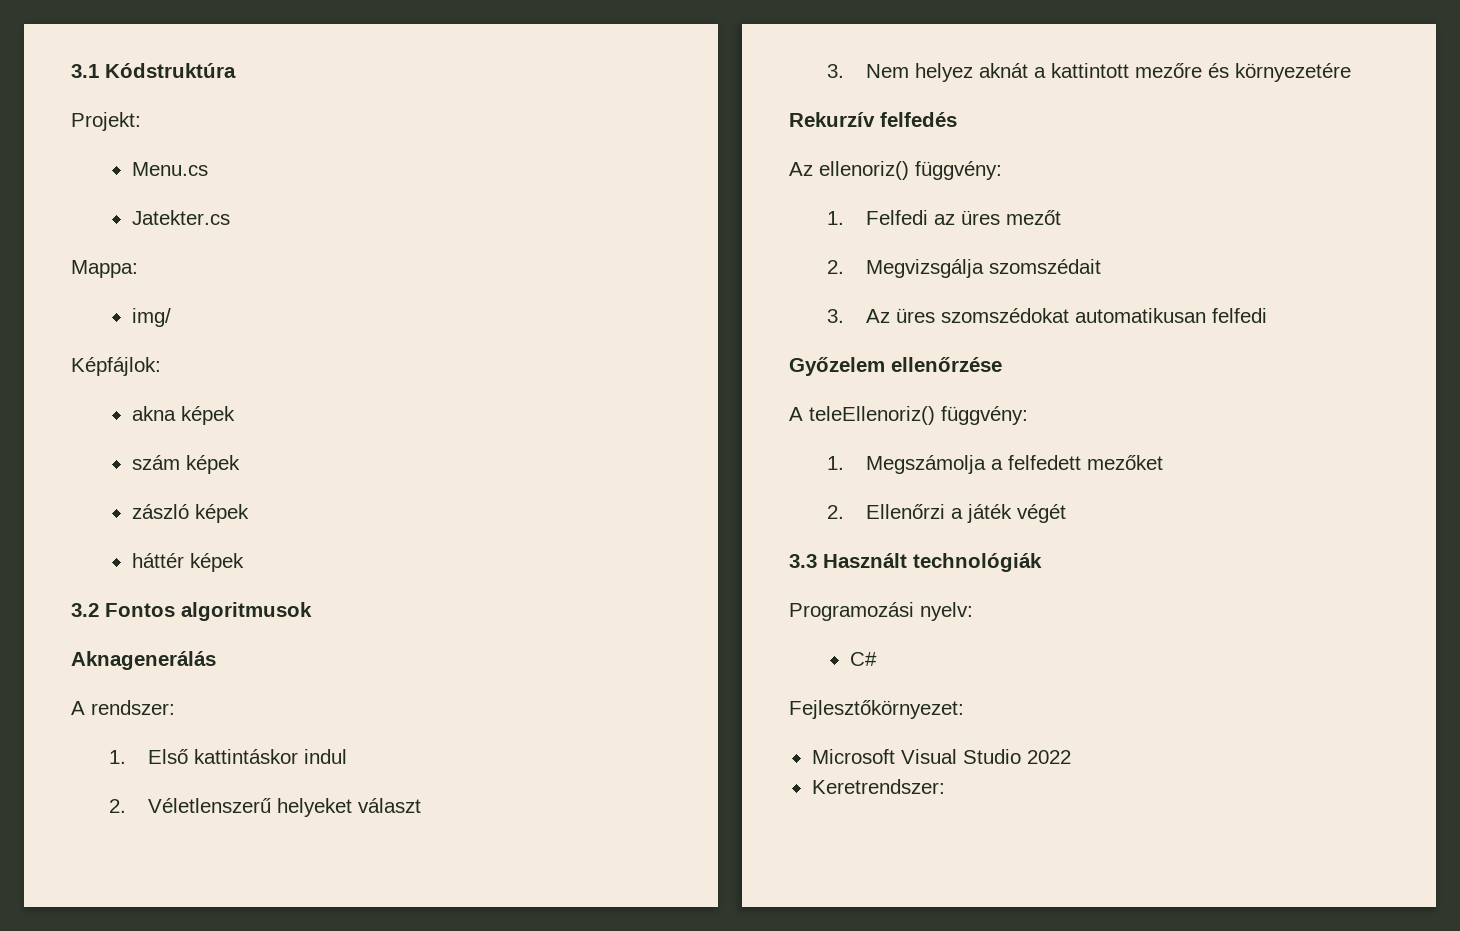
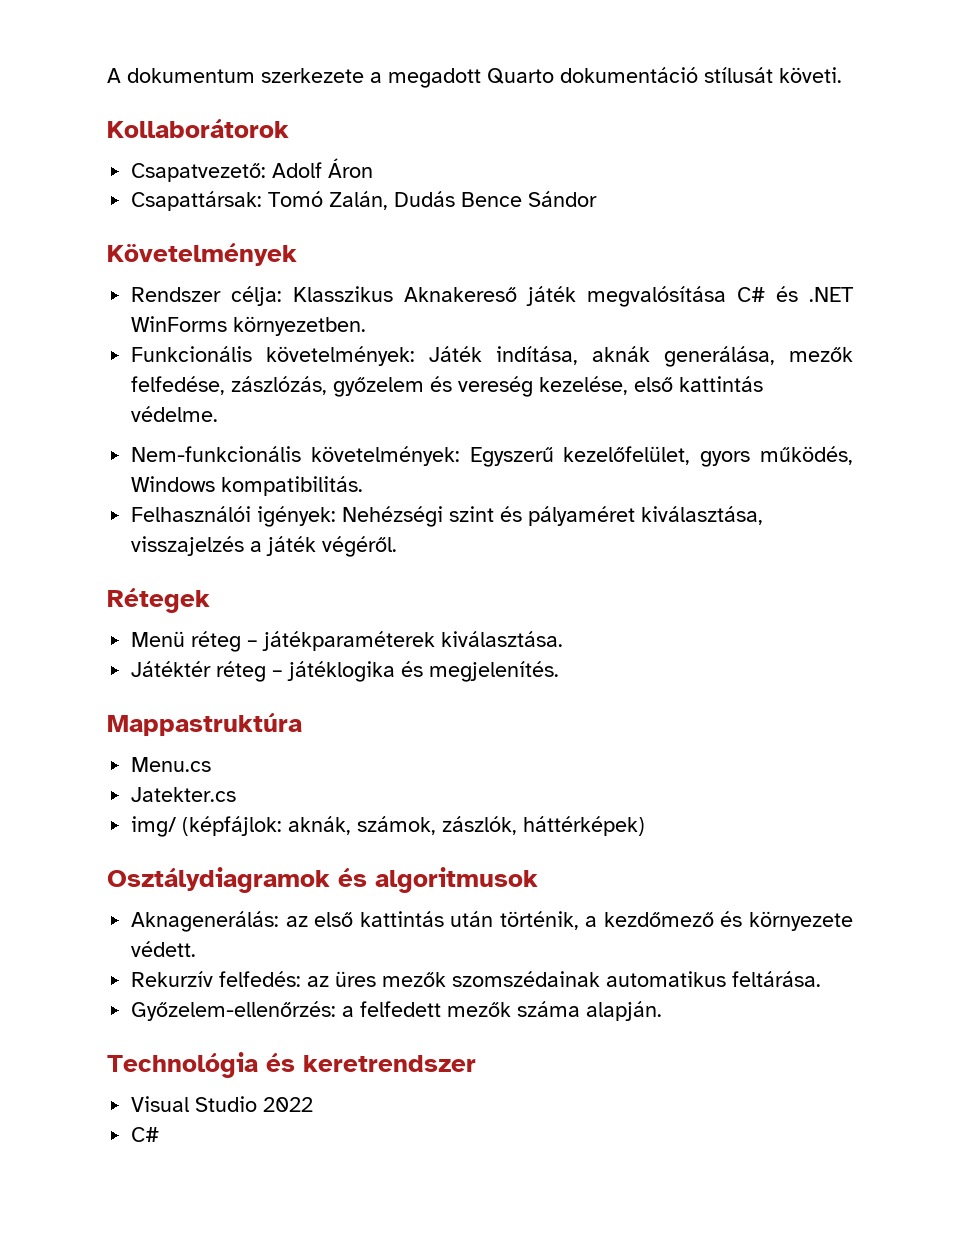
[71,63,236,78] [71,112,141,131] [131,162,208,176] [131,210,230,225] [71,260,138,278] [131,308,171,327] [71,357,161,376] [131,406,235,425] [131,455,240,474] [131,504,249,523] [131,553,244,572] [71,602,312,621] [71,651,216,670] [71,700,175,715] [109,749,347,764] [109,798,421,817] [827,63,1351,82] [789,112,957,127] [789,161,1002,180] [827,210,1061,225] [827,259,1101,278] [827,308,1267,323] [789,357,1002,376] [789,406,1028,425] [827,455,1163,474] [827,504,1066,523] [789,553,1042,572] [789,602,973,621] [849,652,877,666] [789,700,964,719] [811,749,895,764] 3.1 Kódstruktúra // Projekt: // Menu.cs // Jatekter.cs // Mappa: // img/ // Képfájlok: // akna képek // szám képek // zászló képek // háttér képek // 3.2 Fontos algoritmusok // Aknagenerálás // A rendszer: // 1. Első kattintáskor indul // 2. Véletlenszerű helyeket választ // 3. Nem helyez aknát a kattintott mezőre és környezetére // Rekurzív felfedés // Az ellenoriz() függvény: // 1. Felfedi az üres mezőt // 2. Megvizsgálja szomszédait // 3. Az üres szomszédokat automatikusan felfedi // Győzelem ellenőrzése // A teleEllenoriz() függvény: // 1. Megszámolja a felfedett mezőket // 2. Ellenőrzi a játék végét // 3.3 Használt technológiák // Programozási nyelv: // C# // Fejlesztőkörnyezet: // Microsoft -> [107,67,842,88] [107,119,289,138] [131,158,374,182] [131,191,598,211] [107,243,297,266] [131,286,855,307] [131,316,367,336] [131,346,853,367] [131,376,764,397] [131,406,219,422] [131,446,853,467] [131,476,364,496] [131,506,764,527] [131,536,398,557] [107,588,210,613] [131,631,564,652] [131,661,560,682] [107,713,302,736] [131,757,212,772] [131,787,237,802] [131,816,646,837] [107,867,538,893] [131,911,853,932] [131,941,197,957] [131,971,822,987] [131,1001,663,1021] [107,1052,476,1078] A dokumentum szerkezete a megadott Quarto dokumentáció stílusát követi. // Kollaborátorok // Csapatvezető: Adolf Áron // Csapattársak: Tomó Zalán, Dudás Bence Sándor // Követelmények // Rendszer célja: Klasszikus Aknakereső játék megvalósítása C# és .NET WinForms környezetben. // Funkcionális követelmények: Játék indítása, aknák generálása, mezők felfedése, zászlózás, győzelem és vereség kezelése, első kattintás védelme. // Nem-funkcionális követelmények: Egyszerű kezelőfelület, gyors működés, Windows kompatibilitás. // Felhasználói igények: Nehézségi szint és pályaméret kiválasztása, visszajelzés a játék végéről. // Rétegek // Menü réteg – játékparaméterek kiválasztása. // Játéktér réteg – játéklogika és megjelenítés. // Mappastruktúra // Menu.cs // Jatekter.cs // img/ (képfájlok: aknák, számok, zászlók, háttérképek) // Osztálydiagramok és algoritmusok // Aknagenerálás: az első kattintás után történik, a kezdőmező és környezete védett. // Rekurzív felfedés: az üres mezők szomszédainak automatikus feltárása. // Győzelem-ellenőrzés: a felfedett mezők száma alapján. // Technológia és keretrendszer //
[811,779,945,794] Keretrendszer: -> [131,1127,160,1142] C#

